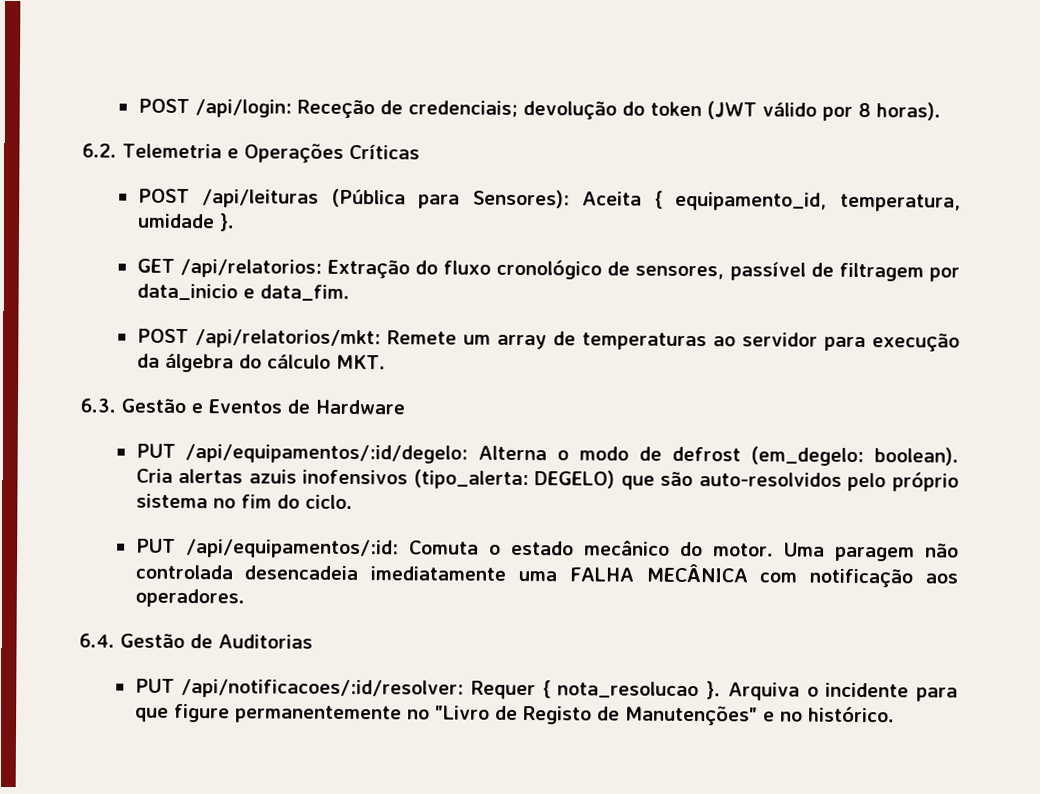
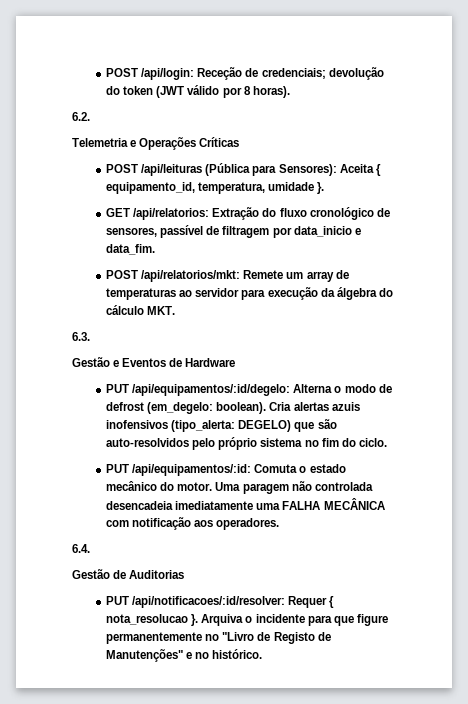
(117, 150) none -> (90, 116) //
(116, 405) none -> (90, 336) //
(115, 640) none -> (90, 548) //

